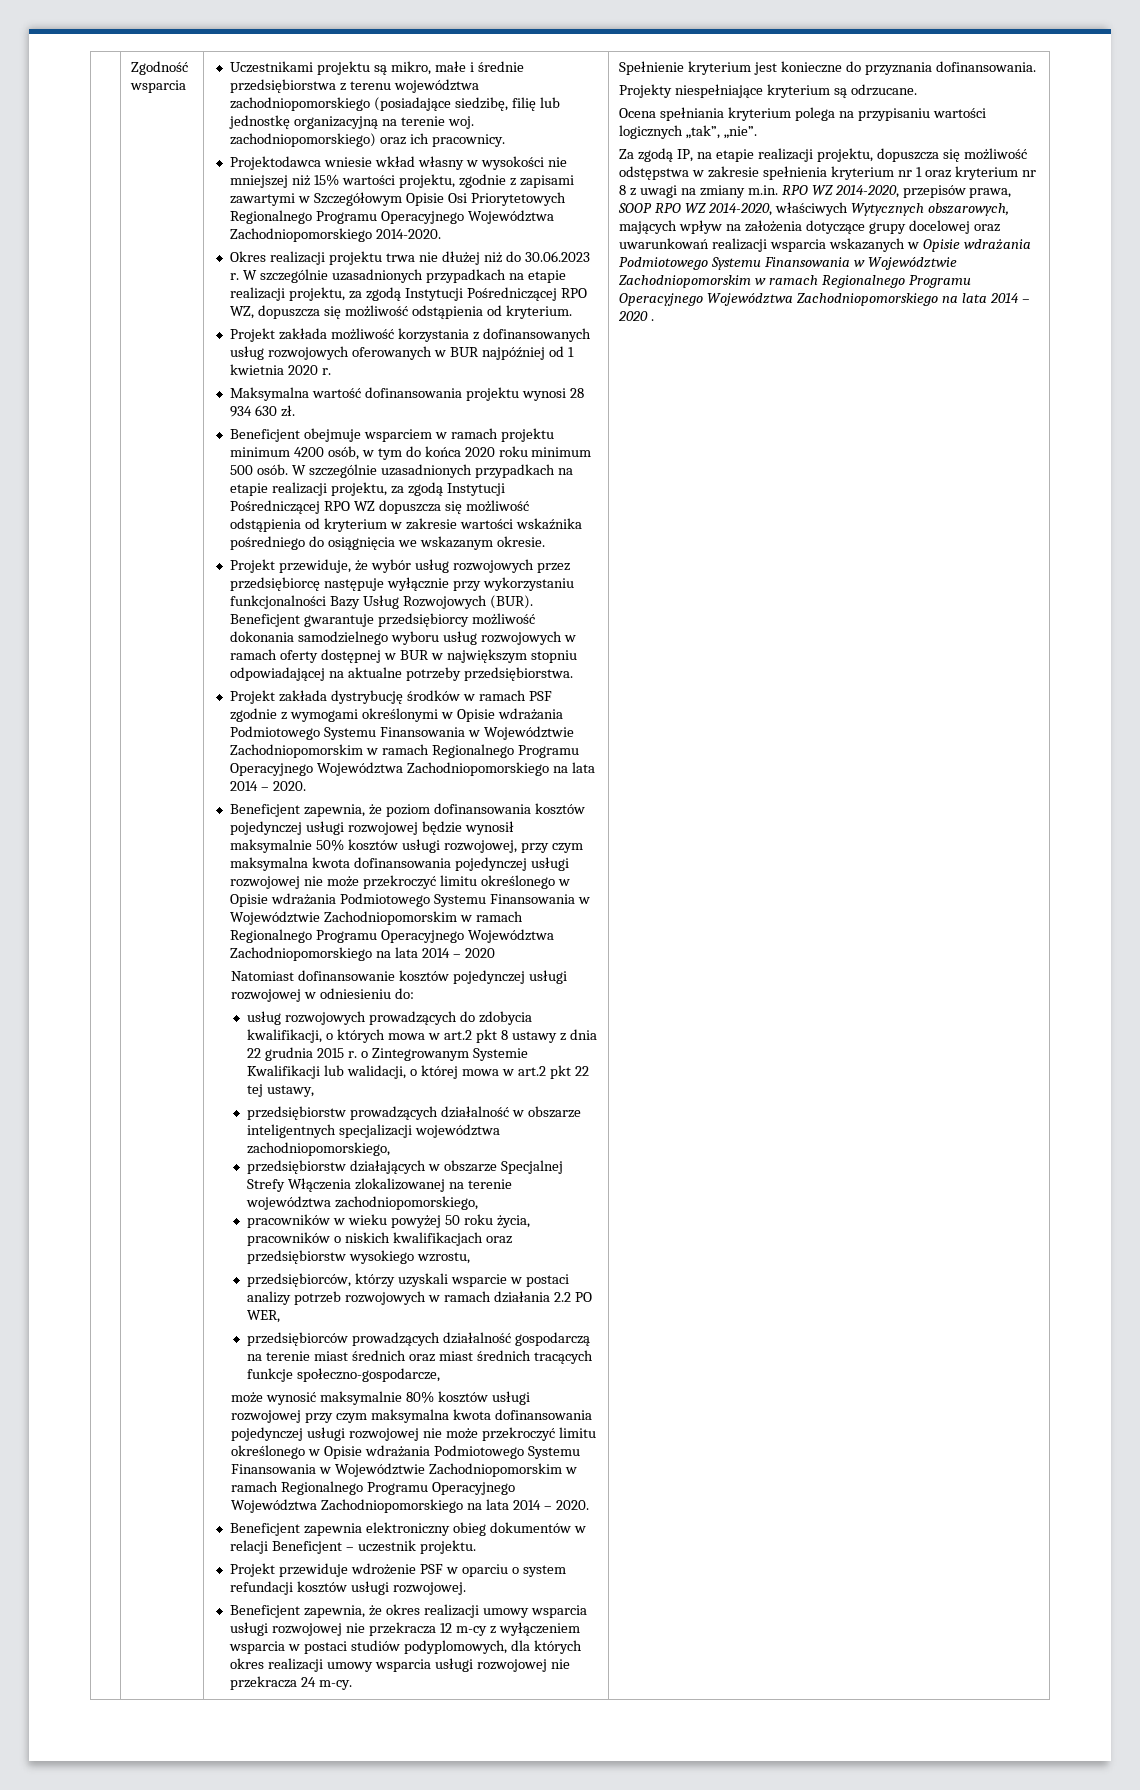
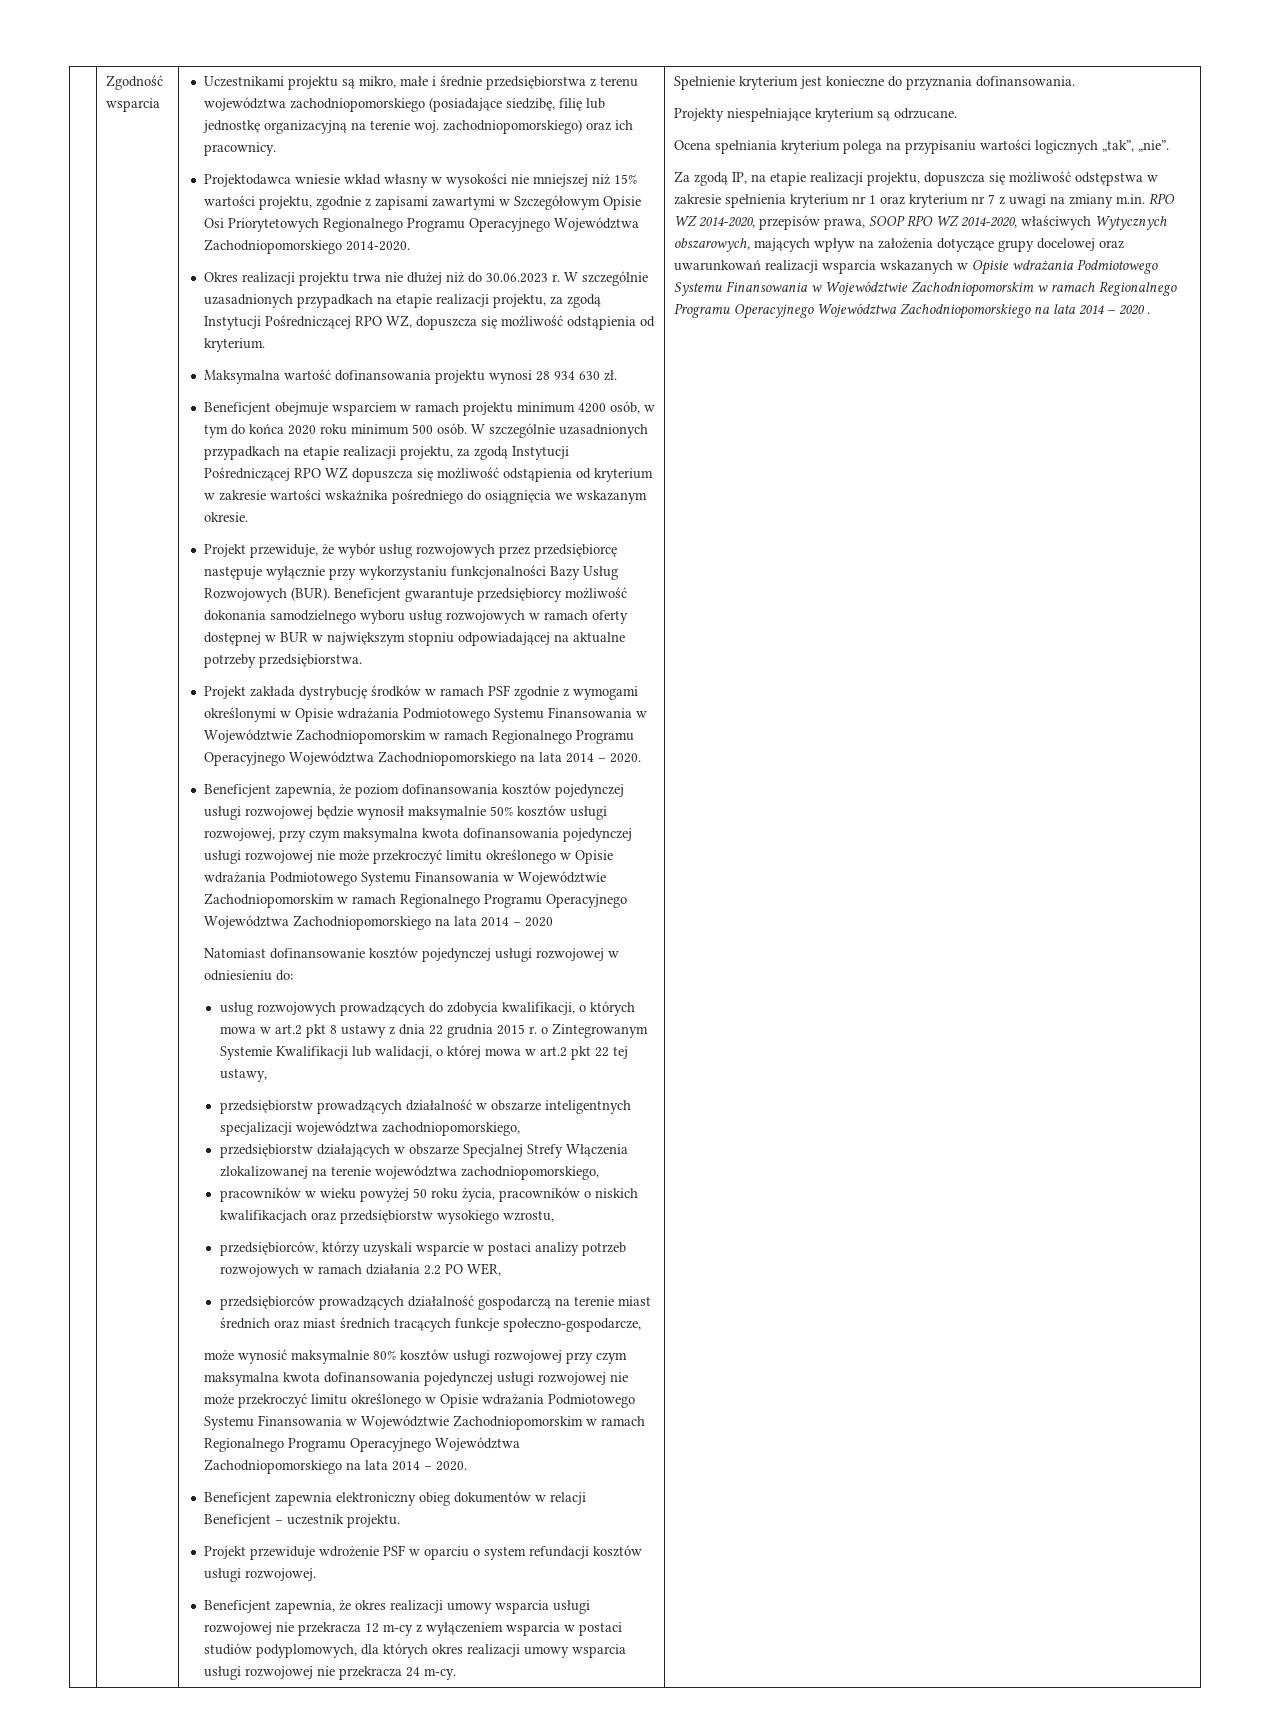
[230,328,591,342] [230,346,574,360] [230,364,332,375] // Projekt zakłada możliwość korzystania z dofinansowanych usług rozwojowych oferowanych w BUR najpóźniej od 1 kwietnia 2020 r. -> (265, 345) none
[619,185,627,195] 8 -> [987,194,995,204] 7

